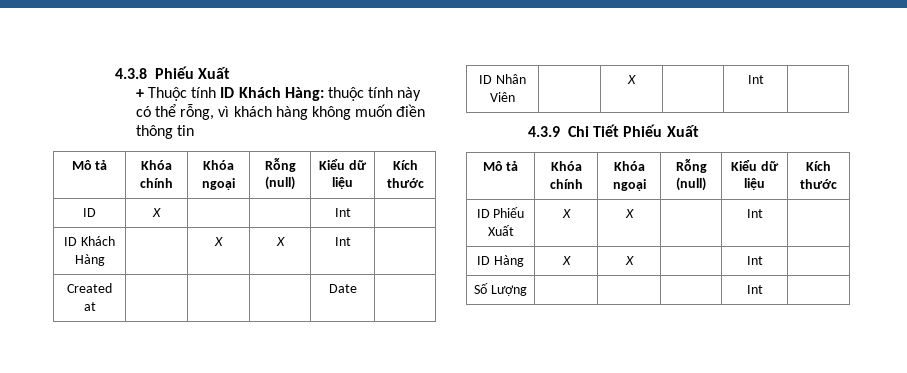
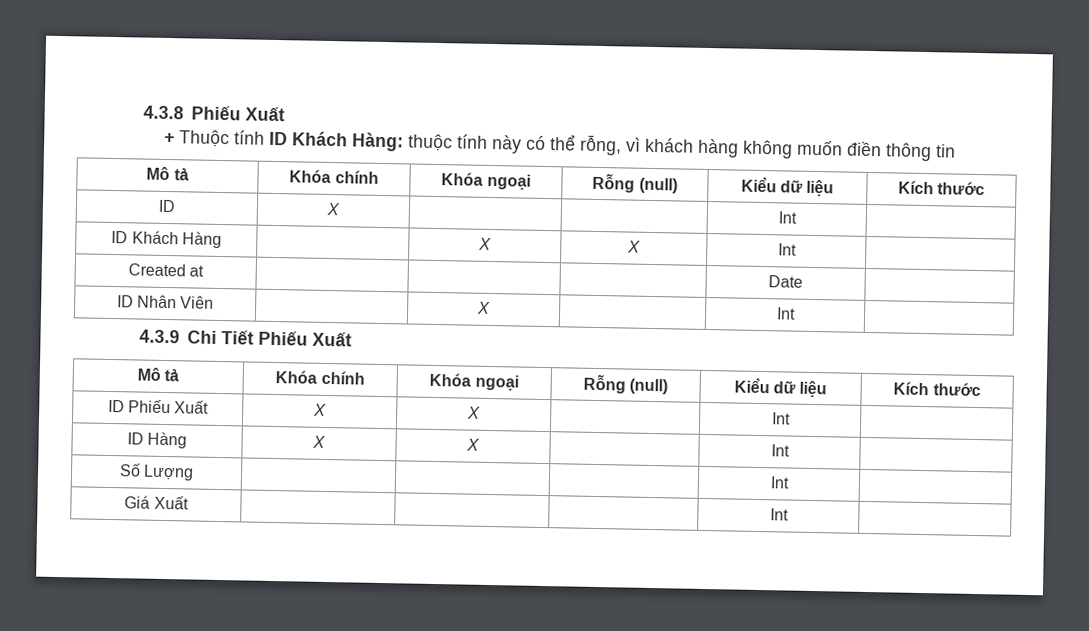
(763, 289) none -> [124,495,189,510] [769,508,789,521] // Giá Xuất | | | | Int |

